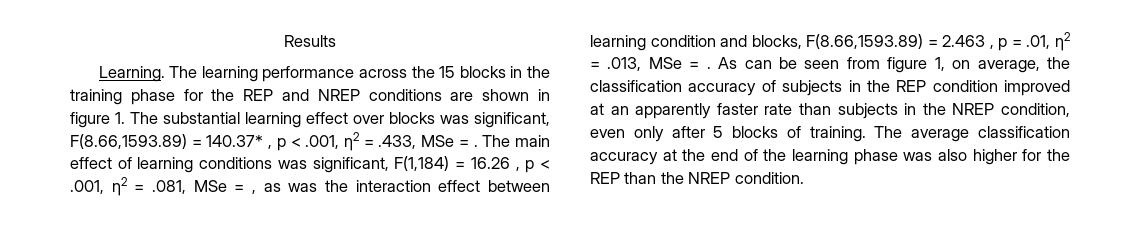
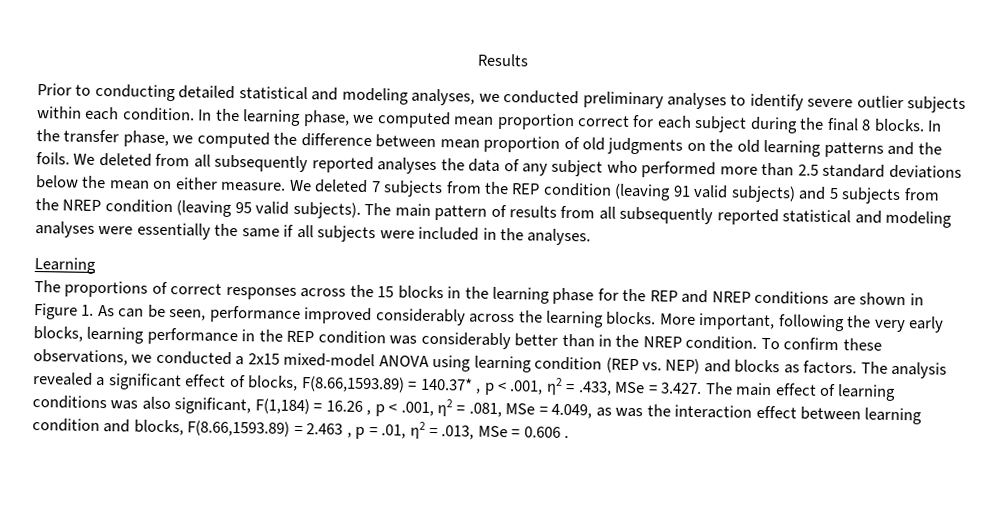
[98,66,355,82] Learning. The learning performance -> [37,83,967,113] [37,106,943,134] [36,129,942,158] [36,152,962,179] [35,175,940,205] [35,198,953,228] [35,221,592,246] [34,257,96,274] [34,280,297,300] Prior to conducting detailed statistical and modeling analyses, we conducted preliminary analyses to identify severe outlier subjects within each condition. In the learning phase, we computed mean proportion correct for each subject during the final 8 blocks. In the transfer phase, we computed the difference between mean proportion of old judgments on the old learning patterns and the foils. We deleted from all subsequently reported analyses the data of any subject who performed more than 2.5 standard deviations below the mean on either measure. We deleted 7 subjects from the REP condition (leaving 91 valid subjects) and 5 subjects from the NREP condition (leaving 95 valid subjects). The main pattern of results from all subsequently reported statistical and modeling analyses were essentially the same if all subjects were included in the analyses. // Learning // The proportions of correct responses
[70,89,122,105] training -> [492,286,551,304] learning
[70,112,550,128] figure 1. The substantial learning effect over blocks was significant, -> [34,303,945,333] [33,326,882,351] [33,349,948,379] [33,372,299,391] Figure 1. As can be seen, performance improved considerably across the learning blocks. More important, following the very early blocks, learning performance in the REP condition was considerably better than in the NREP condition. To confirm these observations, we conducted a 2x15 mixed-model ANOVA using learning condition (REP vs. NEP) and blocks as factors. The analysis revealed a significant effect of blocks,
[473,145,478,147] . -> [660,382,703,395] 3.427.
(307, 164) none -> [141,396,171,411] also
[252,190,256,194] , -> [551,403,593,419] 4.049,
[706,57,1070,73] [590,80,1070,96] [590,103,1070,119] [590,126,1070,142] [590,149,1070,165] [590,172,804,184] . As can be seen from figure 1, on average, the classification accuracy of subjects in the REP condition improved at an apparently faster rate than subjects in the NREP condition, even only after 5 blocks of training. The average classification accuracy at the end of the learning phase was also higher for the REP than the NREP condition. -> [523,426,570,439] 0.606 .

